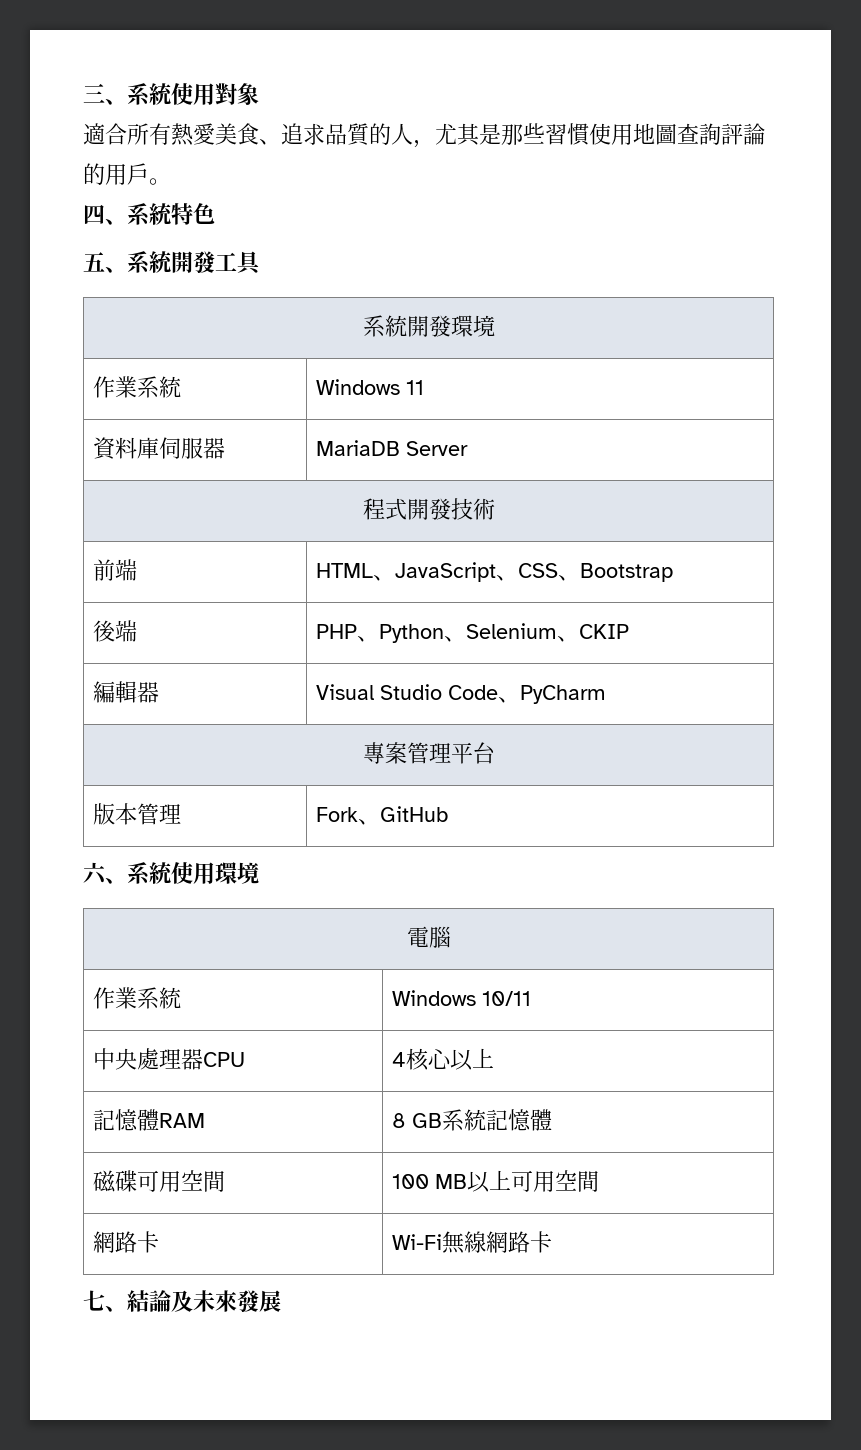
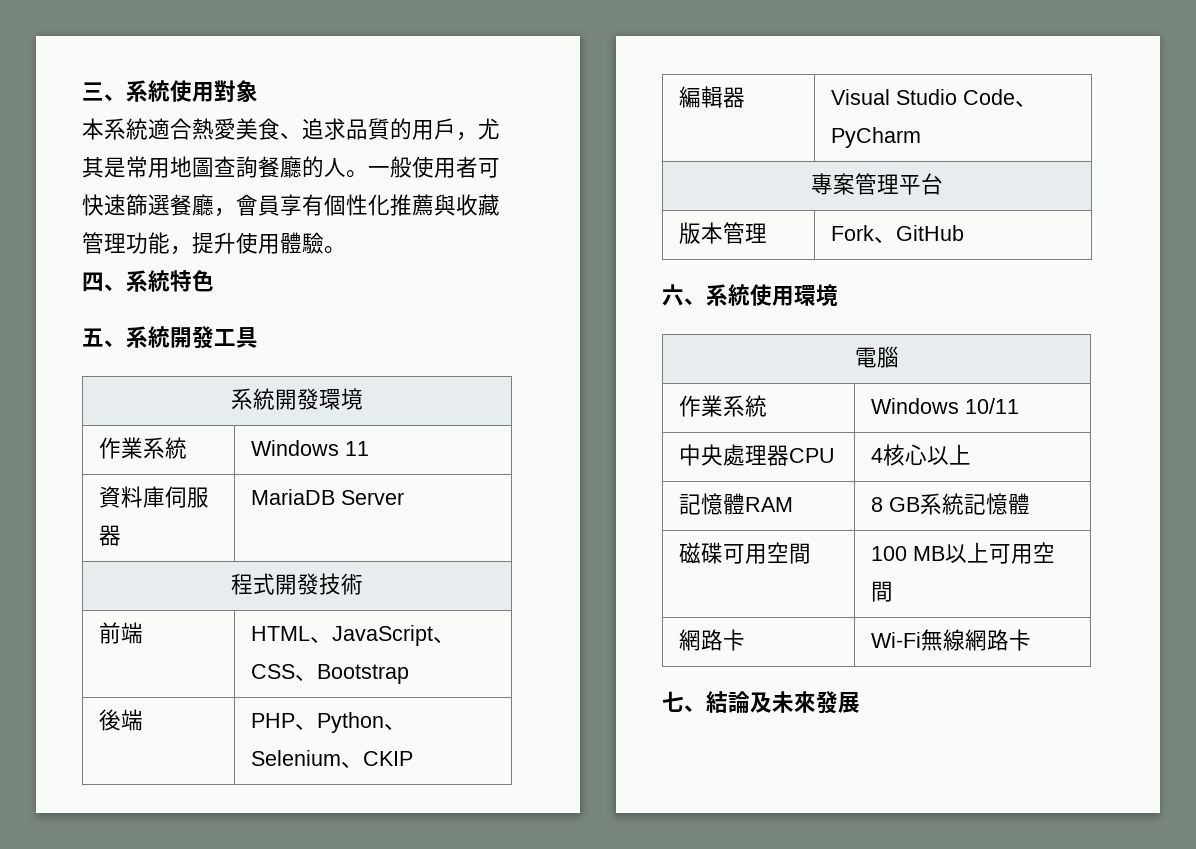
[83,123,171,145] 適合所有 -> [82,118,192,140] 本系統適合
[391,123,413,145] 人 -> [412,118,456,140] 用戶
[501,123,765,146] [83,163,149,185] 那些習慣使用地圖查詢評論的用戶 -> [126,156,500,178] [82,194,500,217] [82,232,324,255] 常用地圖查詢餐廳的人。一般使用者可快速篩選餐廳，會員享有個性化推薦與收藏管理功能，提升使用體驗

